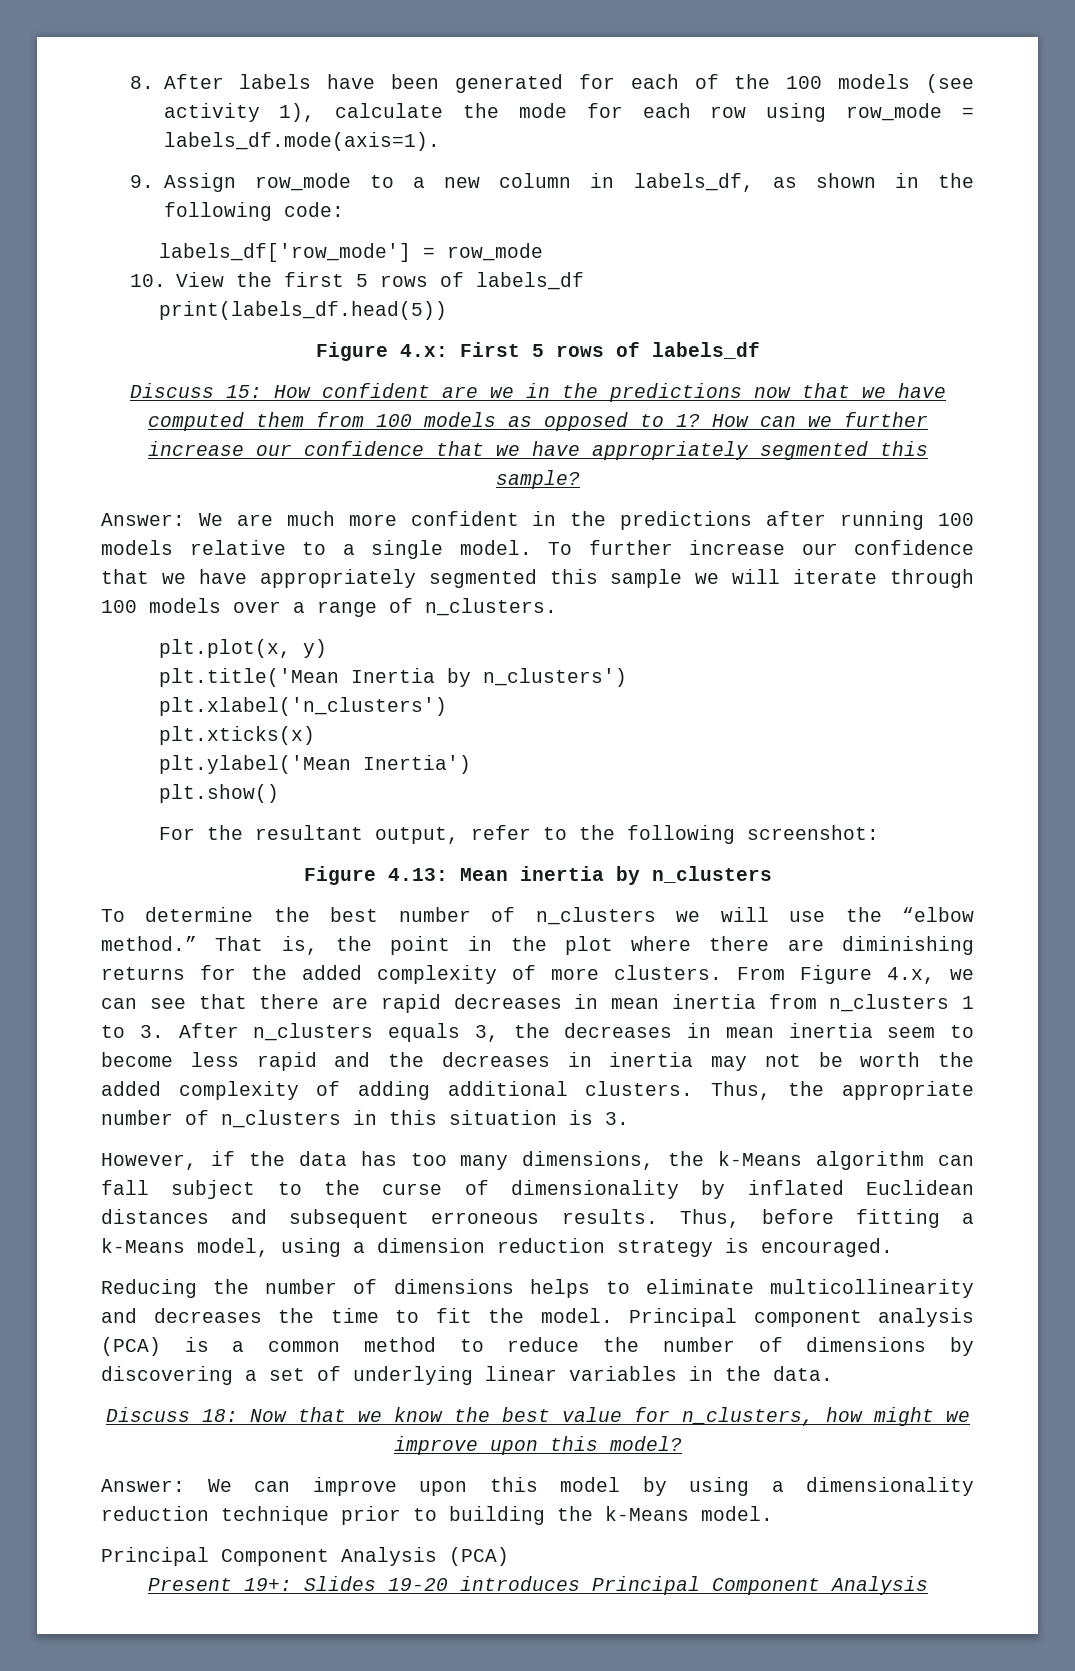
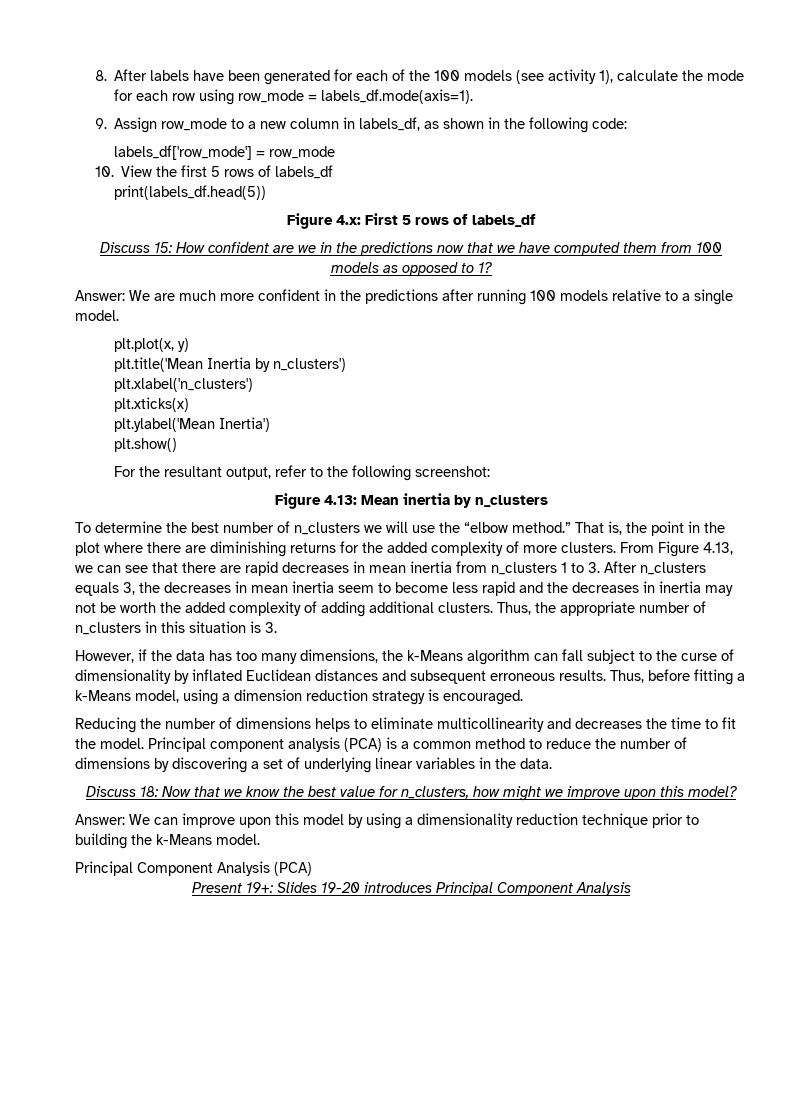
[711,412,928,427] [147,441,928,460] [495,470,580,489] How can we further increase our confidence that we have appropriately segmented this sample? -> (492, 267) none
[548,540,974,555] [101,569,974,588] [101,598,557,617] To further increase our confidence that we have appropriately segmented this sample we will iterate through 100 models over a range of n_clusters. -> (119, 315) none
[887,967,935,984] 4.x, -> [703,542,733,555] 4.13,

